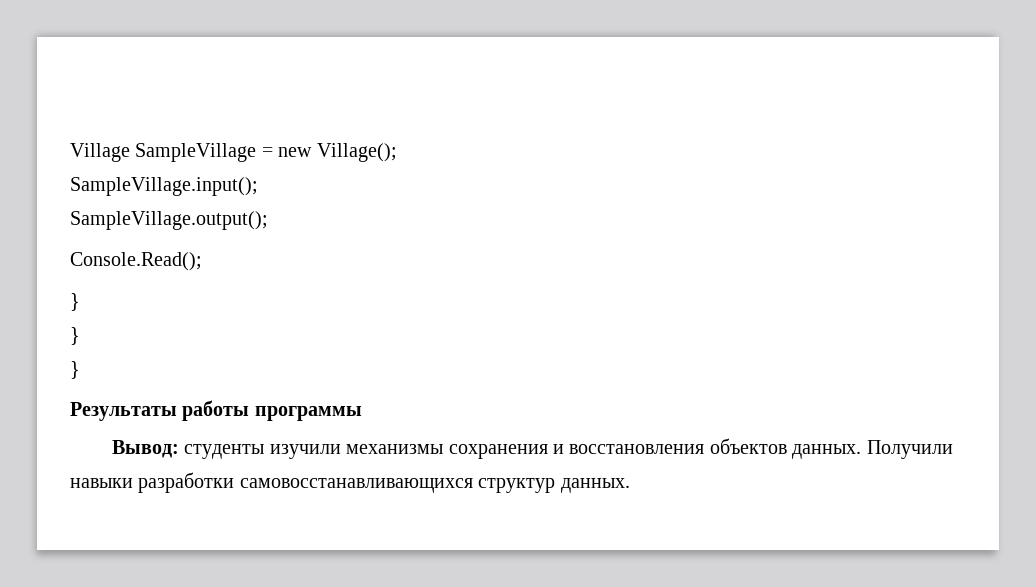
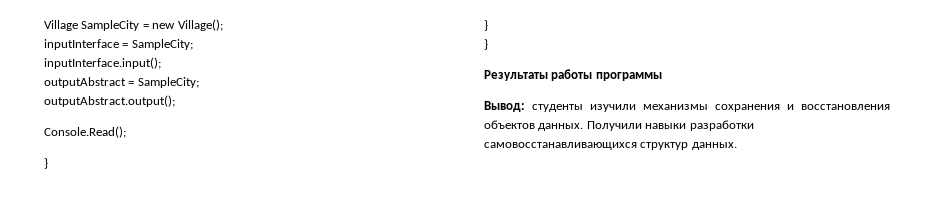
[135,143,257,162] SampleVillage -> [81,20,140,31] SampleCity
[70,177,258,196] [70,211,268,230] SampleVillage.input(); // SampleVillage.output(); -> [44,39,193,50] [44,57,161,69] [44,77,199,88] [44,95,175,107] inputInterface = SampleCity; // inputInterface.input(); // outputAbstract = SampleCity; // outputAbstract.output();

